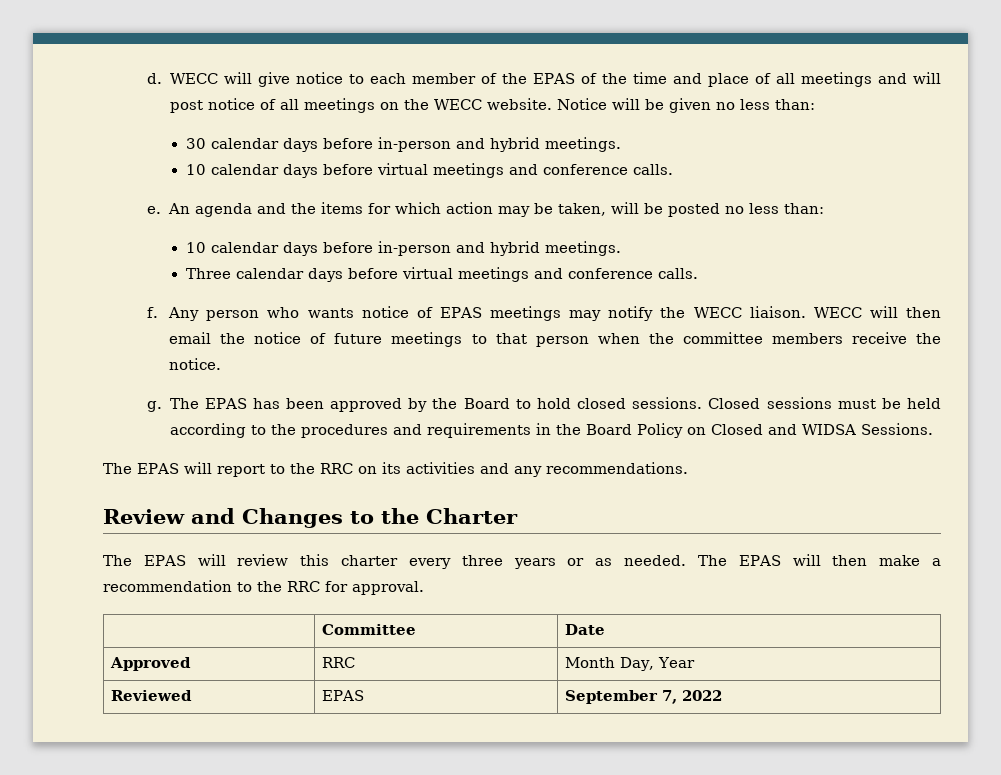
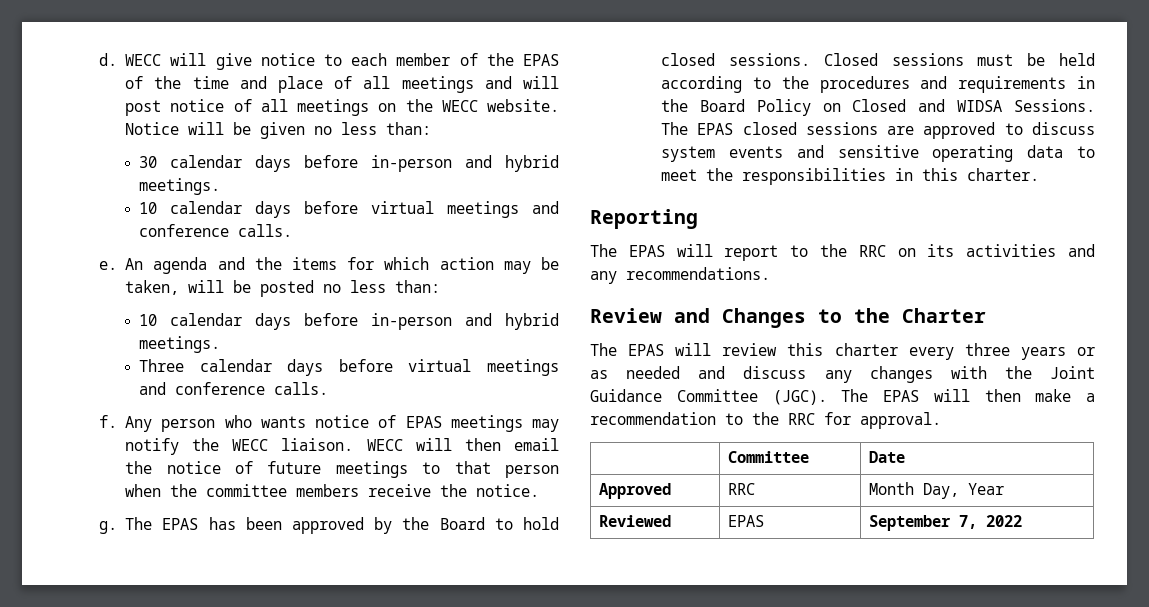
(933, 429) none -> [661,122,1095,139] [661,145,1095,162] [661,168,1040,185] [590,209,698,229] The EPAS closed sessions are approved to discuss system events and sensitive operating data to meet the responsibilities in this charter. // Reporting
[624,555,687,566] needed. -> [626,366,1095,383] [590,389,827,405] needed and discuss any changes with the Joint Guidance Committee (JGC).

